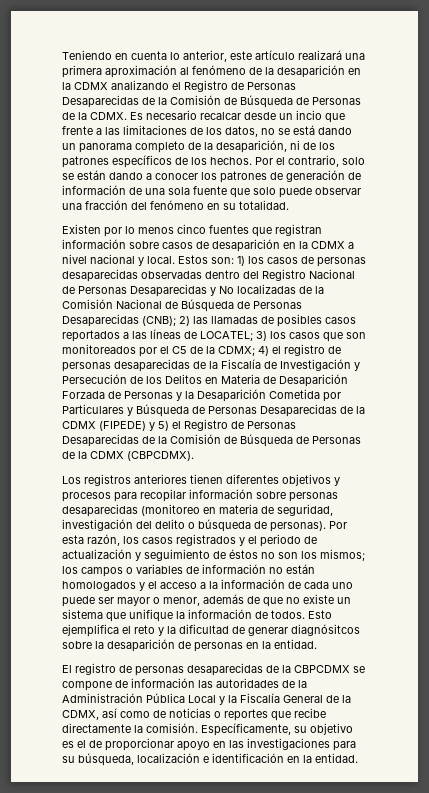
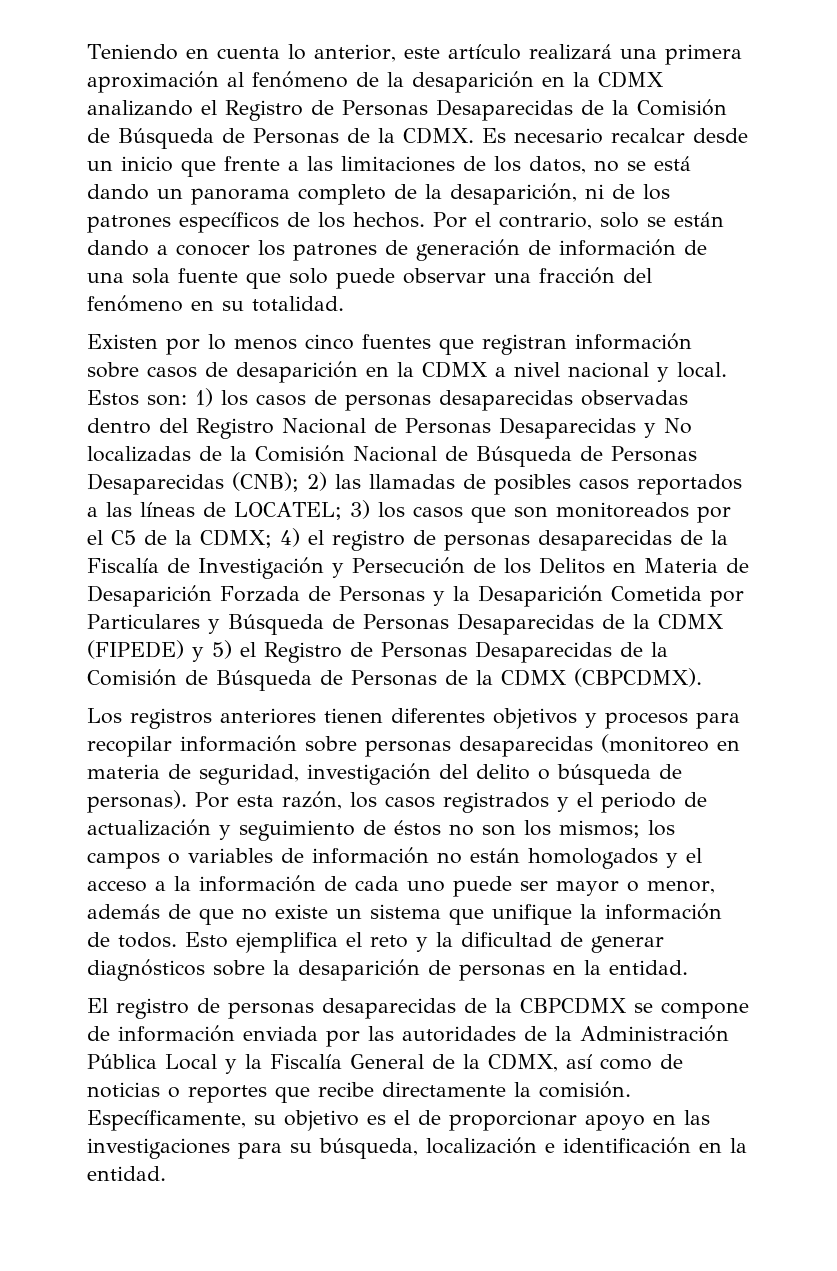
[296,110,322,120] incio -> [121,156,173,172] inicio
[291,624,360,636] diagnósitcos -> [87,959,205,981] diagnósticos
(195, 683) none -> [243,1026,360,1047] enviada por

